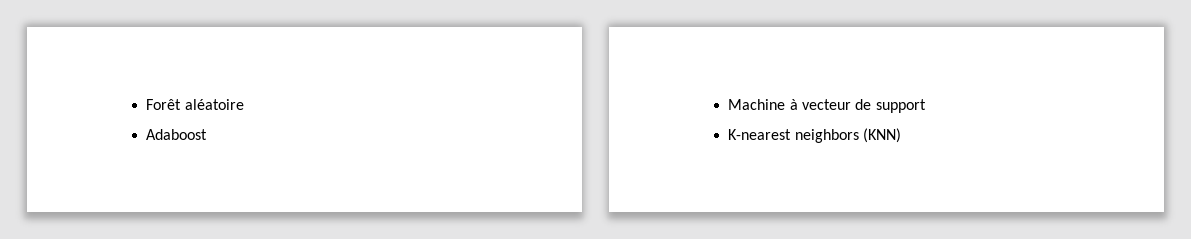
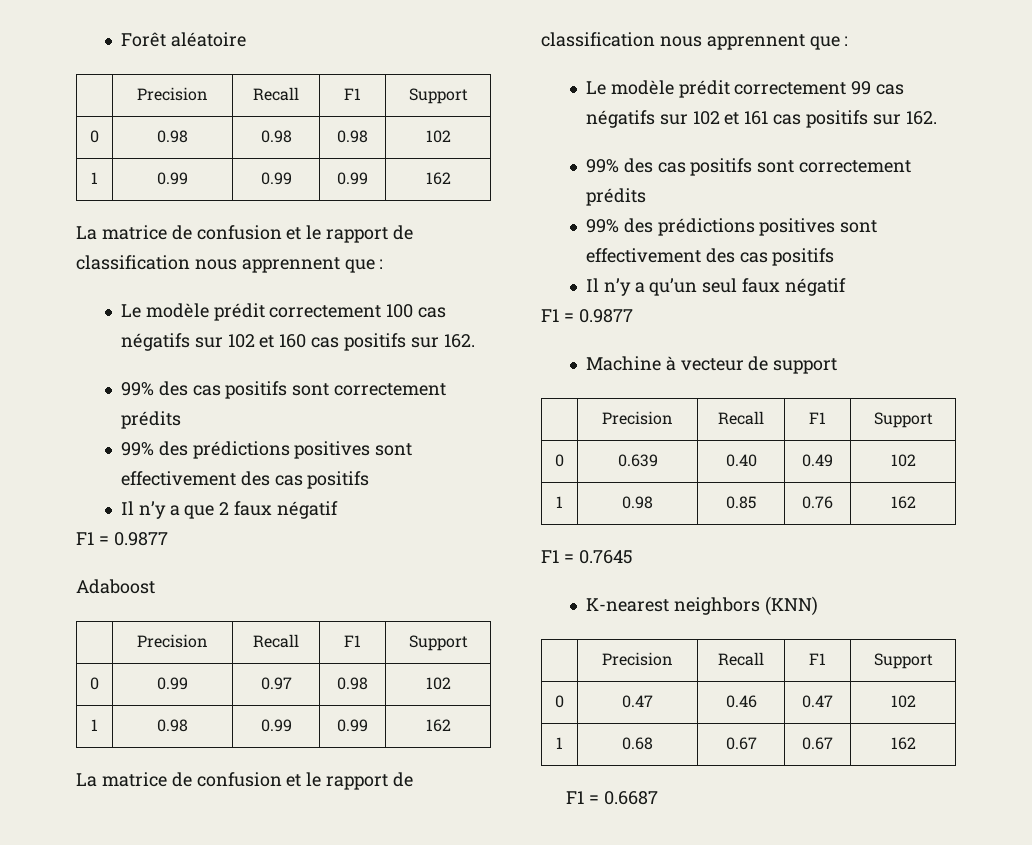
[146,129,208,140] // Adaboost -> [137,87,208,101] [253,87,299,101] [344,88,361,100] [408,88,468,104] [90,130,99,143] [157,130,188,143] [260,130,292,143] [337,130,368,143] [425,130,451,143] [91,172,98,184] [157,172,188,185] [260,172,292,185] [337,172,368,185] [425,172,451,185] [76,225,414,243] [76,255,384,273] [120,303,447,321] [120,333,475,351] [120,381,447,399] [120,411,181,429] [120,441,413,459] [120,471,370,489] [120,501,339,519] [76,532,168,546] [76,579,155,594] [137,634,208,648] [253,634,299,648] [344,635,361,647] [408,635,468,651] [90,677,99,690] [157,677,188,690] [260,677,292,690] [337,677,368,690] [425,677,451,690] [91,719,98,731] [157,719,188,732] [260,719,292,732] [337,719,368,732] [425,719,451,732] [76,772,414,790] [541,32,849,50] [585,80,905,98] [585,110,937,128] [585,158,912,176] [585,188,646,206] [585,218,878,236] [585,248,835,266] [585,278,847,296] [541,309,633,323] // | Precision | Recall | F1 | Support // 0 | 0.98 | 0.98 | 0.98 | 102 // 1 | 0.99 | 0.99 | 0.99 | 162 // La matrice de confusion et le rapport de classification nous apprennent que : // Le modèle prédit correctement 100 cas négatifs sur 102 et 160 cas positifs sur 162. // 99% des cas positifs sont correctement prédits // 99% des prédictions positives sont effectivement des cas positifs // Il n’y a que 2 faux négatif // F1 = 0.9877 // Adaboost // | Precision | Recall | F1 | Support // 0 | 0.99 | 0.97 | 0.98 | 102 // 1 | 0.98 | 0.99 | 0.99 | 162 // La matrice de confusion et le rapport de classification nous apprennent que : // Le modèle prédit correctement 99 cas négatifs sur 102 et 161 cas positifs sur 162. // 99% des cas positifs sont correctement prédits // 99% des prédictions positives sont effectivement des cas positifs // Il n’y a qu’un seul faux négatif // F1 = 0.9877
[728,128,901,143] // K-nearest neighbors (KNN) -> [602,411,673,425] [718,411,764,425] [809,412,826,424] [873,412,933,428] [555,454,564,467] [617,454,658,467] [725,454,757,467] [802,454,833,467] [890,454,916,467] [556,496,563,508] [622,496,653,509] [726,496,756,509] [802,496,833,509] [890,496,916,509] [541,550,633,564] [585,596,818,616] [602,652,673,666] [718,652,764,666] [809,653,826,665] [873,653,933,669] [555,695,564,708] [622,695,653,708] [725,695,757,708] [802,695,833,708] [890,695,916,708] [556,737,563,749] [622,737,653,750] [725,737,757,750] [802,737,833,750] [890,737,916,750] [566,791,658,805] // | Precision | Recall | F1 | Support // 0 | 0.639 | 0.40 | 0.49 | 102 // 1 | 0.98 | 0.85 | 0.76 | 162 // F1 = 0.7645 // K-nearest neighbors (KNN) // | Precision | Recall | F1 | Support // 0 | 0.47 | 0.46 | 0.47 | 102 // 1 | 0.68 | 0.67 | 0.67 | 162 // F1 = 0.6687

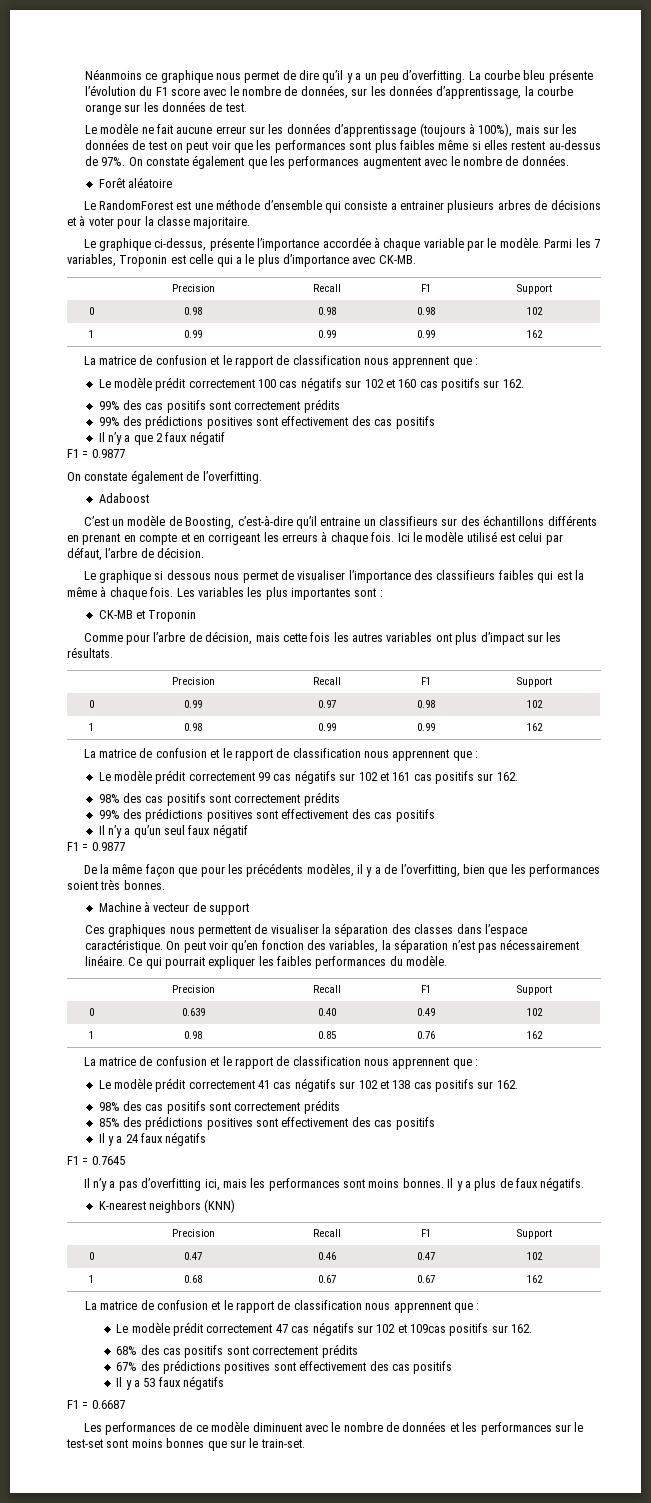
[120,32,246,47] Forêt aléatoire -> [84,69,593,83] [84,85,574,99] [84,101,247,115] [84,123,578,137] [84,139,601,153] [84,155,569,169] [98,177,172,188] [83,199,601,213] [67,215,251,229] [83,237,600,251] [67,254,416,267] Néanmoins ce graphique nous permet de dire qu’il y a un peu d’overfitting. La courbe bleu présente l’évolution du F1 score avec le nombre de données, sur les données d’apprentissage, la courbe orange sur les données de test. // Le modèle ne fait aucune erreur sur les données d’apprentissage (toujours à 100%), mais sur les données de test on peut voir que les performances sont plus faibles même si elles restent au-dessus de 97%. On constate également que les performances augmentent avec le nombre de données. // Forêt aléatoire // Le RandomForest est une méthode d’ensemble qui consiste a entrainer plusieurs arbres de décisions et à voter pour la classe majoritaire. // Le graphique ci-dessus, présente l’importance accordée à chaque variable par le modèle. Parmi les 7 variables, Troponin est celle qui a le plus d’importance avec CK-MB.
[76,579,155,594] Adaboost -> [67,470,262,484] [98,493,149,503] [83,515,597,529] [67,531,563,545] [67,547,205,561] [83,570,584,583] [67,586,383,600] [98,610,197,622] [83,631,562,645] [67,647,113,658] On constate également de l’overfitting. // Adaboost // C’est un modèle de Boosting, c’est-à-dire qu’il entraine un classifieurs sur des échantillons différents en prenant en compte et en corrigeant les erreurs à chaque fois. Ici le modèle utilisé est celui par défaut, l’arbre de décision. // Le graphique si dessous nous permet de visualiser l’importance des classifieurs faibles qui est la même à chaque fois. Les variables les plus importantes sont : // CK-MB et Troponin // Comme pour l’arbre de décision, mais cette fois les autres variables ont plus d’impact sur les résultats.
[585,159,619,173] 99% -> [98,794,120,803] 98%
(633, 316) none -> [83,863,601,877] [67,879,165,890] // De la même façon que pour les précédents modèles, il y a de l’overfitting, bien que les performances soient très bonnes.
(838, 366) none -> [84,923,527,937] [84,939,580,953] [84,955,448,969] // Ces graphiques nous permettent de visualiser la séparation des classes dans l’espace caractéristique. On peut voir qu’en fonction des variables, la séparation n’est pas nécessairement linéaire. Ce qui pourrait expliquer les faibles performances du modèle.
[541,550,633,564] F1 = 0.7645 -> [83,1056,479,1069] [98,1078,518,1092] [98,1100,340,1114] [98,1116,435,1130] [98,1132,207,1146] [67,1156,125,1165] [83,1177,585,1191] La matrice de confusion et le rapport de classification nous apprennent que : // Le modèle prédit correctement 41 cas négatifs sur 102 et 138 cas positifs sur 162. // 98% des cas positifs sont correctement prédits // 85% des prédictions positives sont effectivement des cas positifs // Il y a 24 faux négatifs // F1 = 0.7645 // Il n’y a pas d’overfitting ici, mais les performances sont moins bonnes. Il y a plus de faux négatifs.
[566,791,658,805] F1 = 0.6687 -> [84,1300,480,1313] [116,1322,533,1336] [116,1344,358,1358] [116,1360,453,1374] [116,1376,225,1390] [67,1400,125,1409] [83,1421,584,1435] [66,1438,305,1451] La matrice de confusion et le rapport de classification nous apprennent que : // Le modèle prédit correctement 47 cas négatifs sur 102 et 109cas positifs sur 162. // 68% des cas positifs sont correctement prédits // 67% des prédictions positives sont effectivement des cas positifs // Il y a 53 faux négatifs // F1 = 0.6687 // Les performances de ce modèle diminuent avec le nombre de données et les performances sur le test-set sont moins bonnes que sur le train-set.

